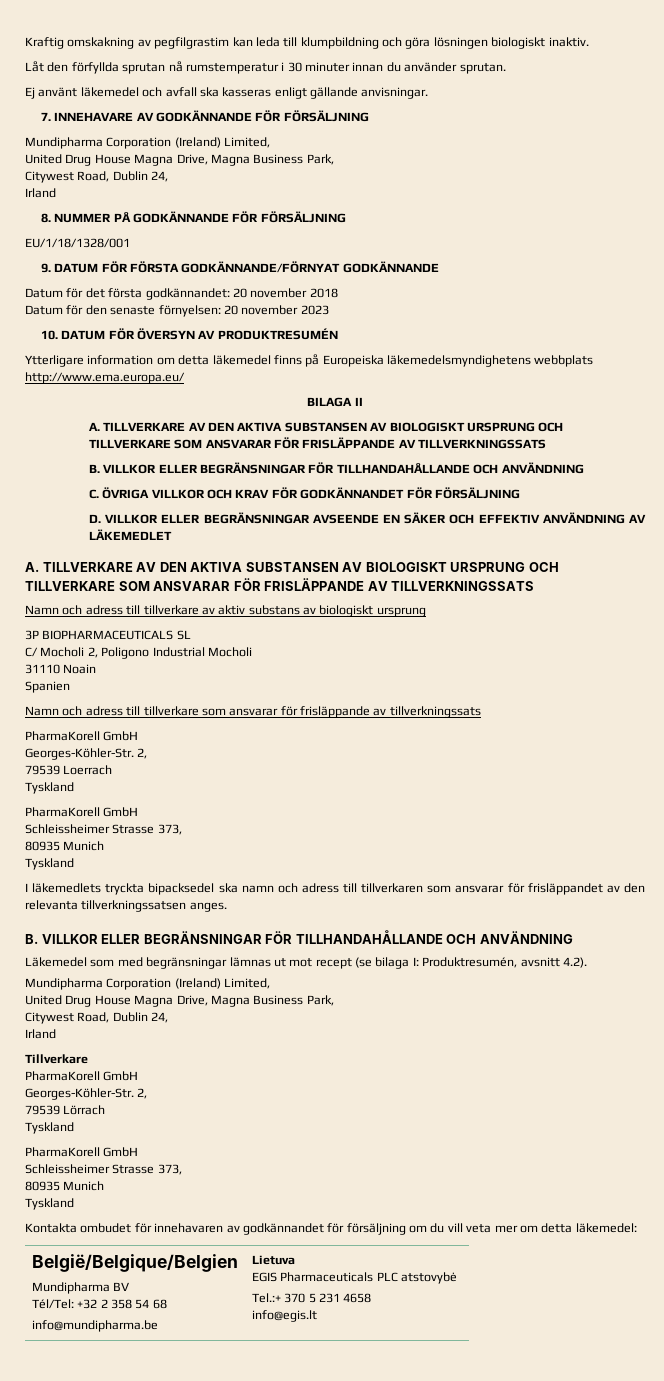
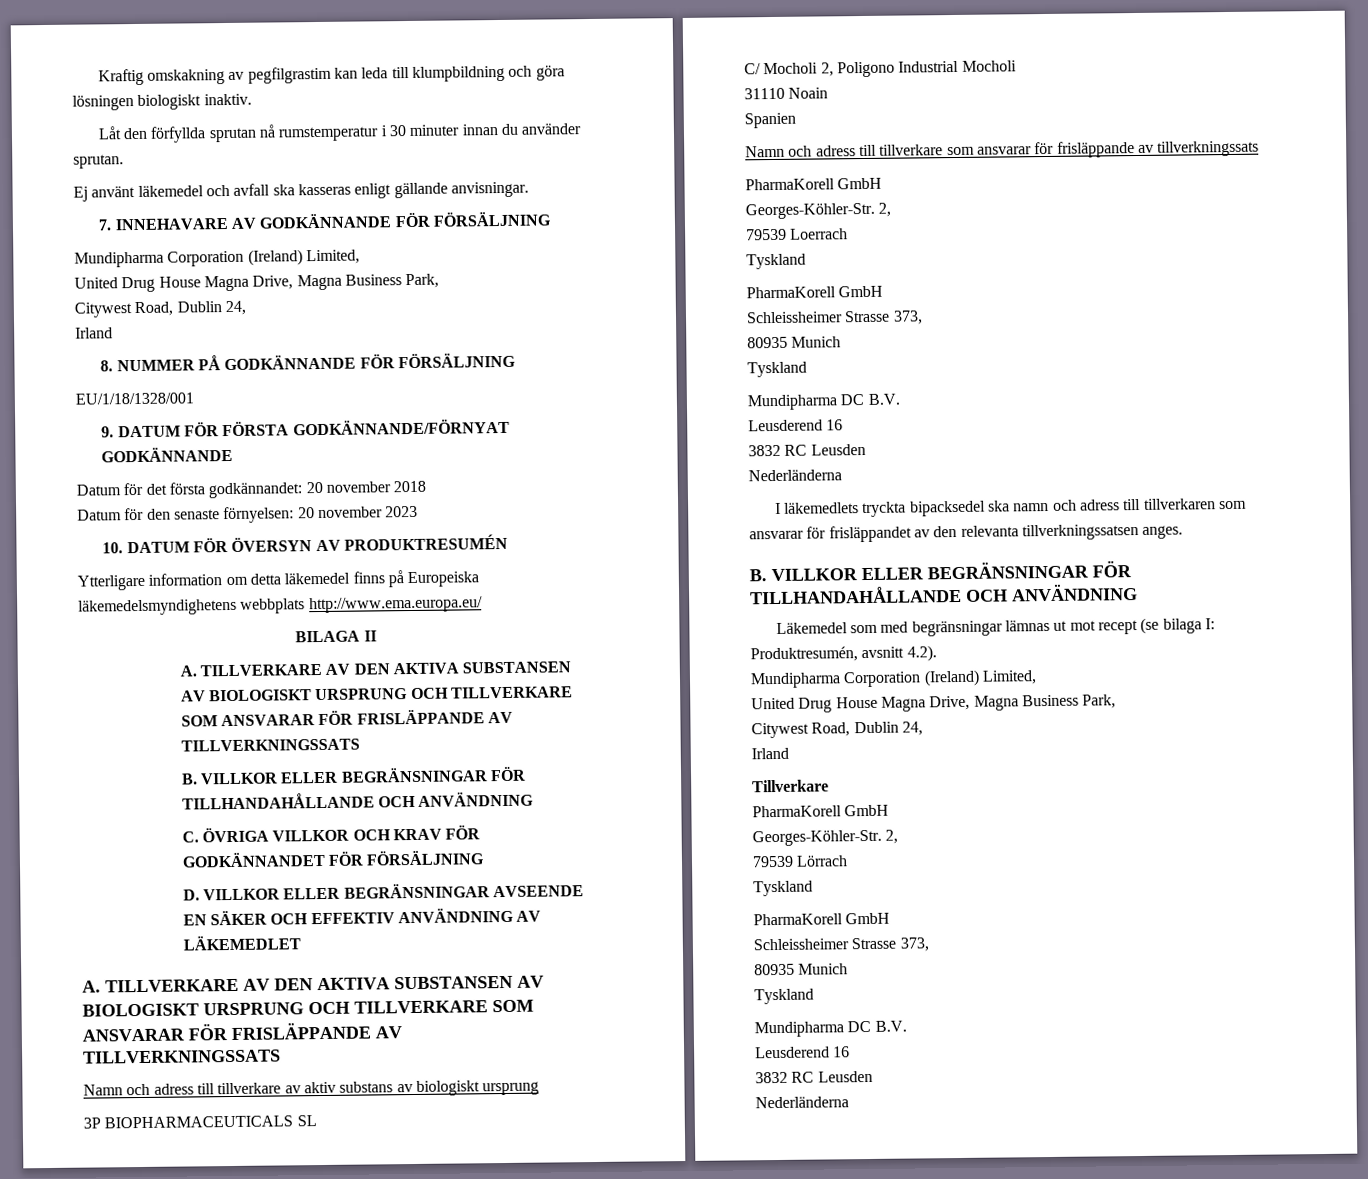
(74, 864) none -> [747,393,900,411] [748,419,844,432] [748,443,866,457] [748,469,842,482] // Mundipharma DC B.V. // Leusderend 16 // 3832 RC Leusden // Nederländerna
[25,1223,637,1235] [31,1254,238,1272] [31,1282,130,1294] [31,1299,167,1309] [31,1320,158,1332] [251,1255,295,1265] [251,1272,457,1284] [251,1293,372,1303] [251,1310,317,1322] Kontakta ombudet för innehavaren av godkännandet för försäljning om du vill veta mer om detta läkemedel: // België/Belgique/Belgien // Mundipharma BV // Tél/Tel: +32 2 358 54 68 // info@mundipharma.be | Lietuva // EGIS Pharmaceuticals PLC atstovybė // Tel.:+ 370 5 231 4658 // info@egis.lt -> [754,1020,907,1038] [755,1046,851,1059] [755,1070,873,1084] [755,1096,849,1109] Mundipharma DC B.V. // Leusderend 16 // 3832 RC Leusden // Nederländerna

